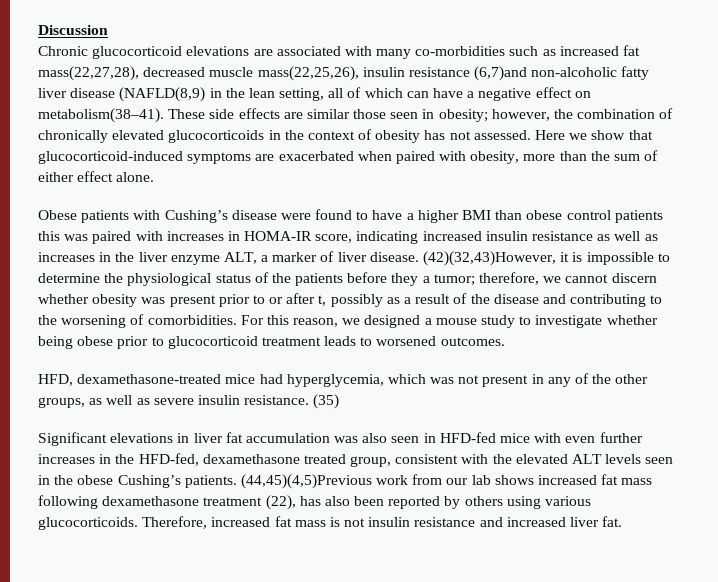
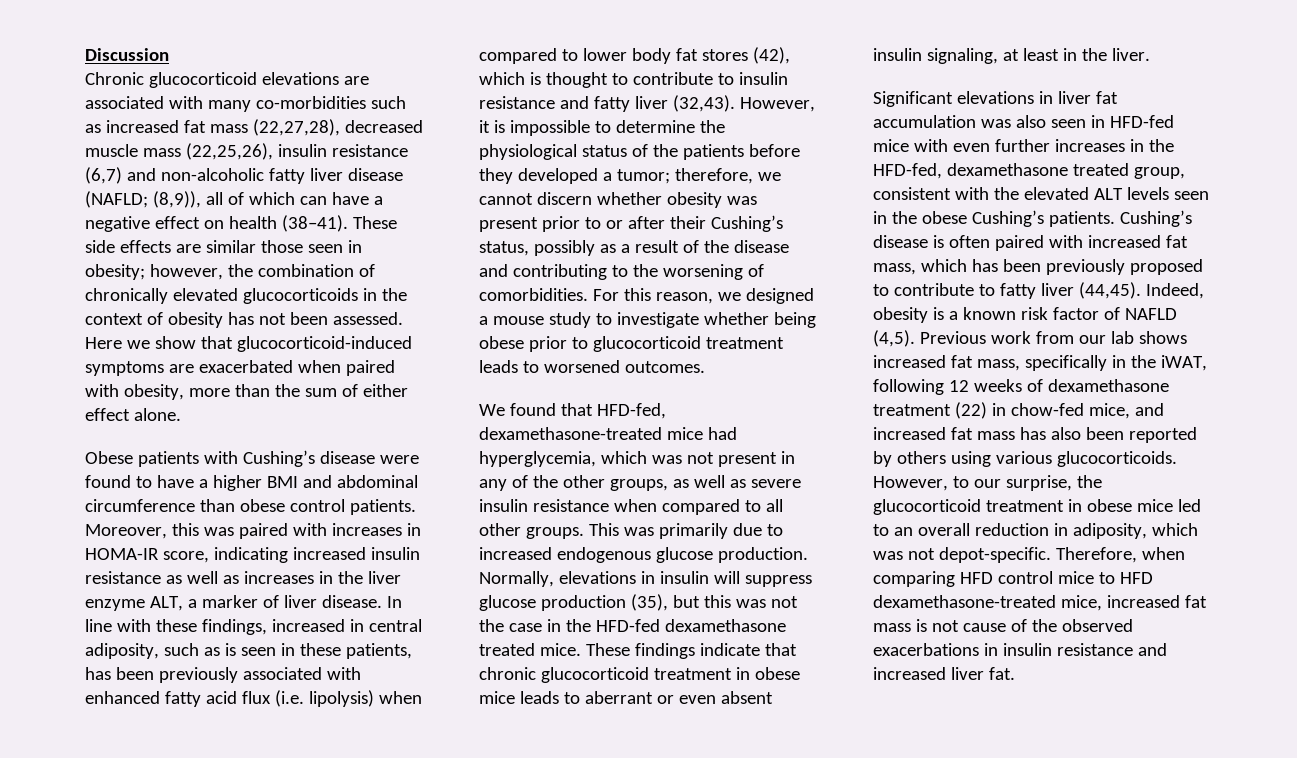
[38,66,650,81] [38,87,325,102] mass(22,27,28), decreased muscle mass(22,25,26), insulin resistance (6,7)and non-alcoholic fatty liver disease (NAFLD(8,9) in the lean setting, -> [209,119,423,136] [85,143,408,160] [85,167,403,184] [85,191,201,208] mass (22,27,28), decreased muscle mass (22,25,26), insulin resistance (6,7) and non-alcoholic fatty liver disease (NAFLD; (8,9)),
[38,108,164,123] metabolism(38–41). -> [228,215,348,232] health (38–41).
(471, 135) none -> [289,312,328,325] been
(492, 215) none -> [302,475,418,488] [85,499,195,512] and abdominal circumference
[614,210,663,223] patients -> [349,499,416,515] [85,524,167,539] patients. Moreover,
[423,251,557,266] (42)(32,43)However, -> [386,596,402,608] [85,619,422,635] [85,643,412,659] [85,667,361,683] [85,690,422,707] [479,47,790,64] [479,72,788,88] [479,95,815,112] In line with these findings, increased in central adiposity, such as is seen in these patients, has been previously associated with enhanced fatty acid flux (i.e. lipolysis) when compared to lower body fat stores (42), which is thought to contribute to insulin resistance and fatty liver (32,43). However,
(419, 279) none -> [517,168,598,184] developed
[318,295,327,306] t, -> [669,215,783,232] [479,241,529,256] their Cushing’s status,
[38,374,73,386] HFD, -> [479,403,666,419] We found that HFD-fed,
[244,394,340,409] resistance. (35) -> [532,499,783,515] [479,523,783,539] [479,547,808,563] [479,571,812,587] [479,594,798,611] [479,619,786,632] [479,643,797,659] [479,667,800,683] [479,691,773,704] [873,48,1150,64] resistance when compared to all other groups. This was primarily due to increased endogenous glucose production. Normally, elevations in insulin will suppress glucose production (35), but this was not the case in the HFD-fed dexamethasone treated mice. These findings indicate that chronic glucocorticoid treatment in obese mice leads to aberrant or even absent insulin signaling, at least in the liver.
[240,474,372,489] (44,45)(4,5)Previous -> [1119,210,1192,227] [873,235,1188,251] [873,259,1203,275] [873,282,1204,299] [873,307,1177,323] [873,330,986,347] Cushing’s disease is often paired with increased fat mass, which has been previously proposed to contribute to fatty liver (44,45). Indeed, obesity is a known risk factor of NAFLD (4,5). Previous
[621,478,653,485] [38,495,296,510] mass following dexamethasone treatment (22), -> [976,355,1207,371] [873,379,1169,395] [873,402,1164,419] [873,427,1015,440] mass, specifically in the iWAT, following 12 weeks of dexamethasone treatment (22) in chow-fed mice, and increased fat mass
[142,516,208,529] Therefore, -> [873,475,1102,491] [873,499,1201,515] [873,523,1198,539] [873,547,1185,563] [873,571,1153,587] [873,595,1102,611] However, to our surprise, the glucocorticoid treatment in obese mice led to an overall reduction in adiposity, which was not depot-specific. Therefore, when comparing HFD control mice to HFD dexamethasone-treated mice,
(366, 522) none -> [962,619,1133,632] [873,643,998,656] cause of the observed exacerbations in

